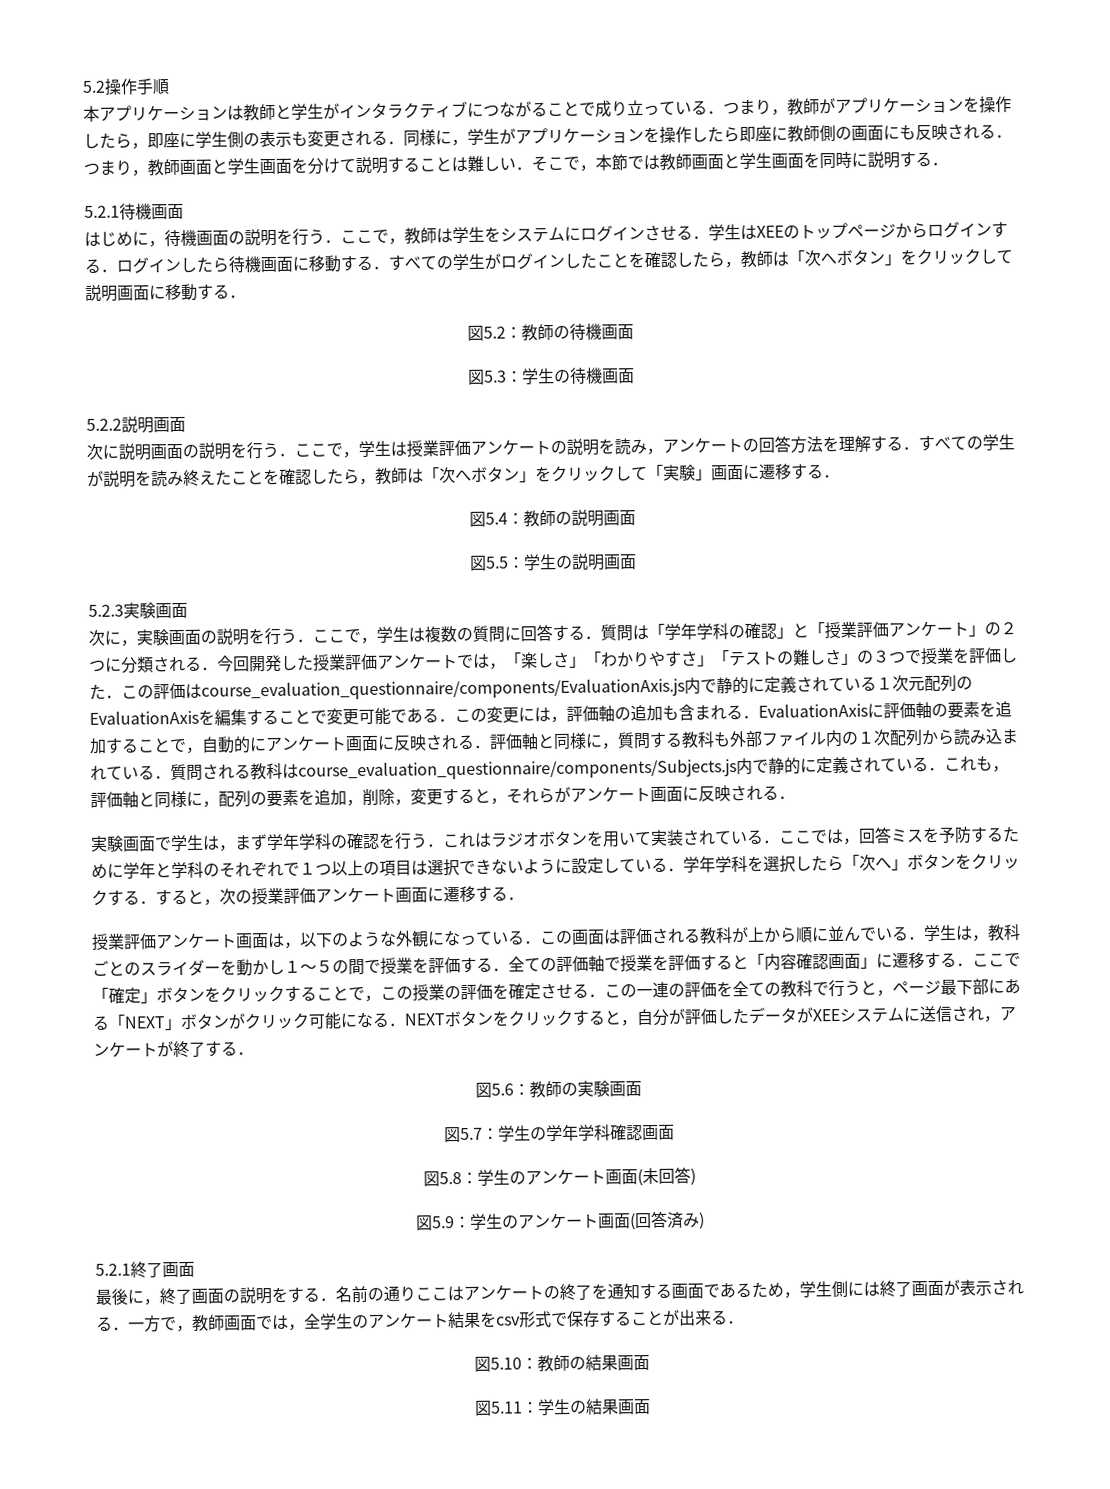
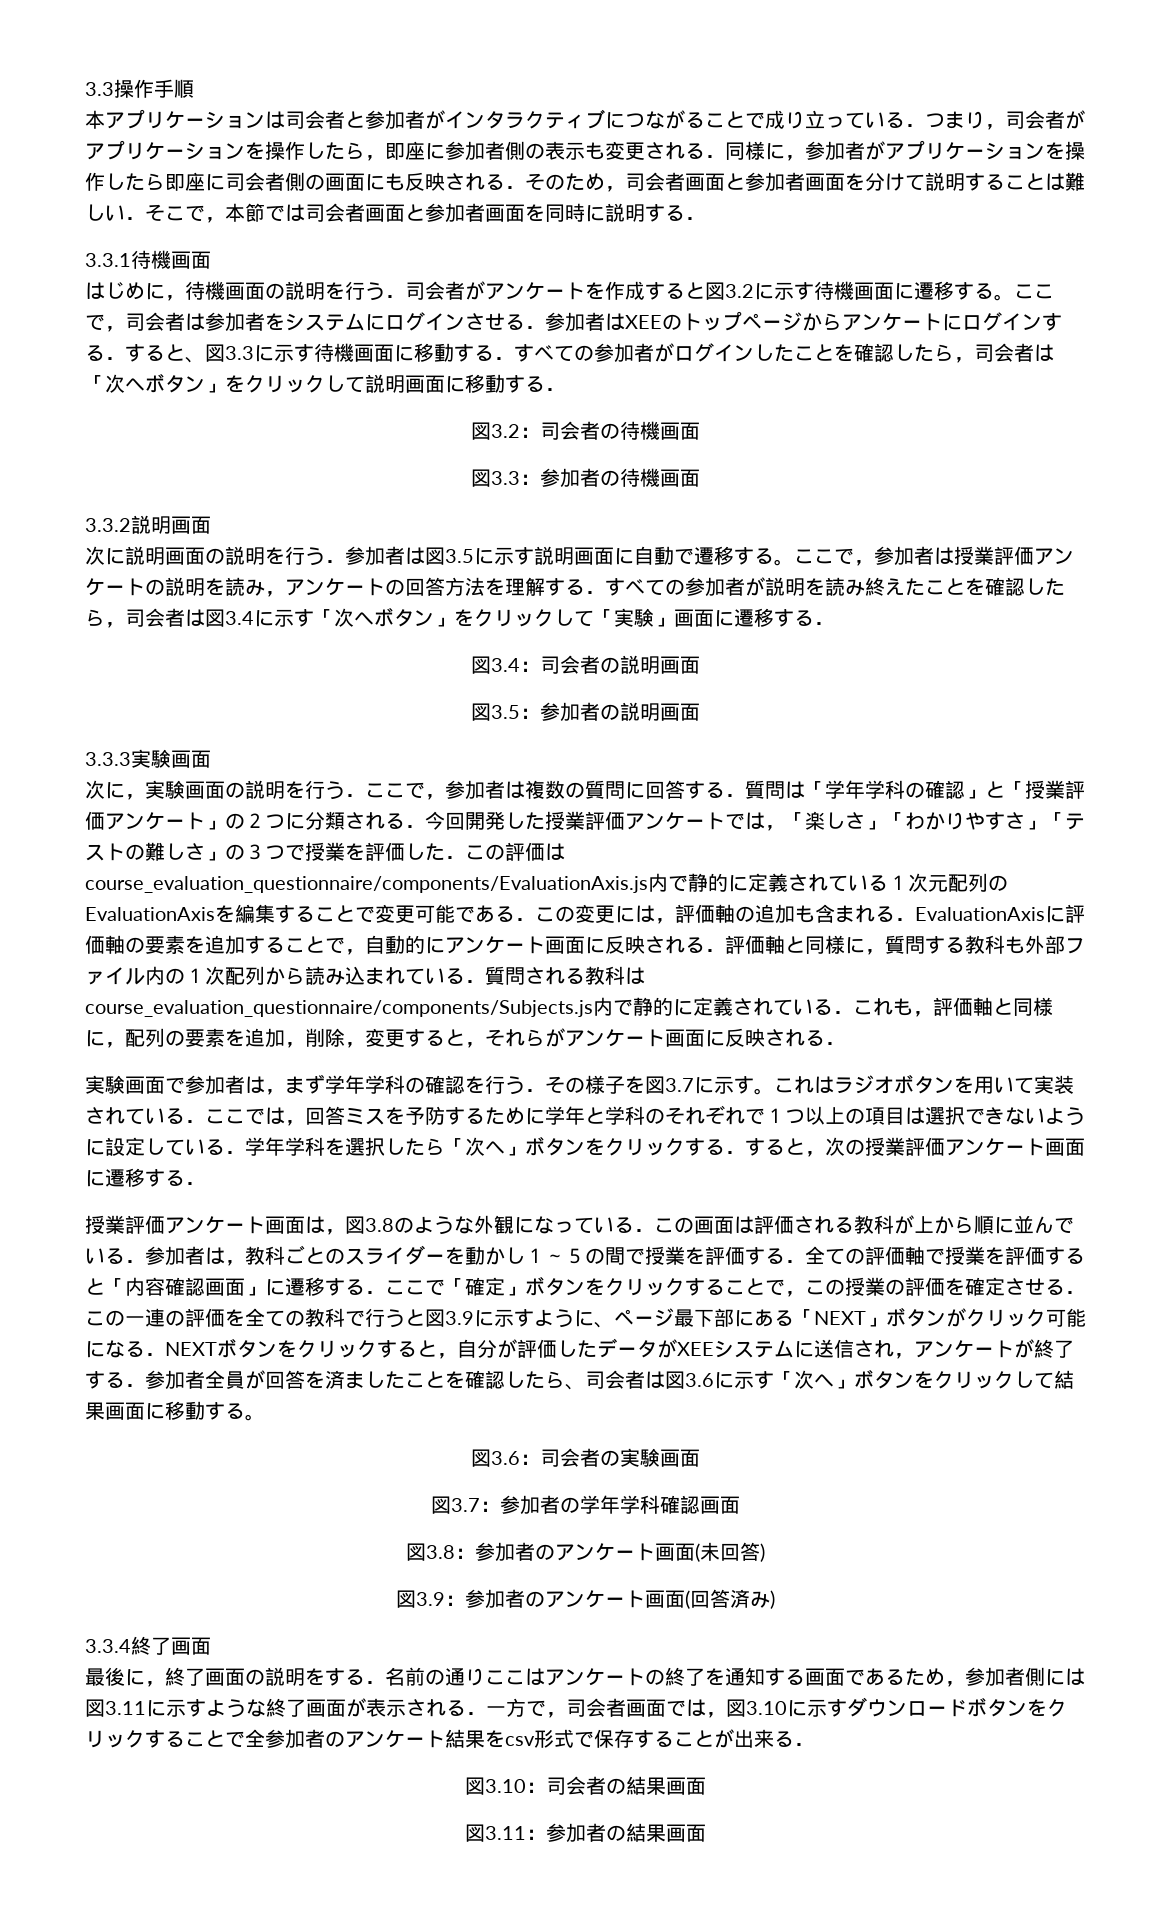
[82,80,106,93] 5.2 -> [85,82,114,96] 3.3
[243,103,324,122] 教師と学生 -> [285,110,425,130] 司会者と参加者
[787,98,820,116] 教師 -> [1005,110,1065,129] 司会者
[195,131,228,148] 学生 -> [445,141,505,161] 参加者
[467,128,500,145] 学生 -> [805,141,865,161] 参加者
[787,125,820,143] 教師 -> [225,172,285,191] 司会者
[83,158,260,177] つまり，教師画面と学生 -> [525,172,805,192] そのため，司会者画面と参加者
[659,152,772,171] 教師画面と学生 -> [305,203,485,223] 司会者画面と参加者
[84,205,120,218] 5.2.1 -> [85,253,131,267] 3.3.1
[340,226,485,245] ここで，教師は学生 -> [405,281,1054,301] [85,312,265,332] 司会者がアンケートを作成すると図3.2に示す待機画面に遷移する。ここで，司会者は参加者
[708,223,741,241] 学生 -> [545,312,605,332] 参加者
(928, 231) none -> [842,313,962,331] アンケートに
[116,256,229,274] ログインしたら -> [125,344,314,363] すると、図3.3に示す
[452,253,485,271] 学生 -> [594,343,654,363] 参加者
[740,250,773,268] 教師 -> [974,343,1034,362] 司会者
[483,323,554,342] 5.2：教師 -> [491,421,600,440] 3.2：司会者
[484,367,635,385] [86,418,122,431] 5.3：学生の待機画面 // 5.2.2 -> [491,468,700,488] [85,518,131,532] 3.3：参加者の待機画面 // 3.3.2
[294,440,391,459] ここで，学生 -> [345,546,934,566] 参加者は図3.5に示す説明画面に自動で遷移する。ここで，参加者
[982,434,1015,451] 学生 -> [685,577,745,597] 参加者
[375,467,424,485] 教師は -> [125,608,314,627] 司会者は図3.4に示す
[485,509,556,528] 5.4：教師 -> [491,655,600,674] 3.4：司会者
[485,553,637,571] [88,604,124,617] 5.5：学生の説明画面 // 5.2.3 -> [491,702,700,722] [85,752,131,766] 3.5：参加者の説明画面 // 3.3.3
[376,626,409,643] 学生 -> [445,780,505,800] 参加者
[170,834,204,852] 学生 -> [185,1075,245,1095] 参加者
(444, 846) none -> [545,1075,774,1095] その様子を図3.7に示す。
[299,932,333,948] 以下 -> [345,1216,394,1234] 図3.8
[923,924,957,942] 学生 -> [145,1246,205,1266] 参加者
[876,989,893,997] ， -> [425,1309,614,1328] 図3.9に示すように、
[475,1080,562,1099] // 図5.6：教師 -> [145,1369,1074,1390] [85,1401,265,1421] [471,1448,600,1467] 参加者全員が回答を済ましたことを確認したら、司会者は図3.6に示す「次へ」ボタンをクリックして結果画面に移動する。 // 図3.6：司会者
[460,1125,531,1142] 5.7：学生 -> [451,1495,560,1515] 3.7：参加者
[439,1169,510,1186] 5.8：学生 -> [426,1542,535,1562] 3.8：参加者
[432,1213,503,1230] 5.9：学生 -> [416,1589,525,1609] 3.9：参加者
[95,1263,131,1276] 5.2.1 -> [85,1639,131,1653] 3.3.4
[799,1280,880,1298] 学生側には -> [965,1667,1085,1687] [85,1699,266,1718] 参加者側には図3.11に示すような
[192,1314,225,1332] 教師 -> [566,1698,626,1717] 司会者
[304,1313,353,1330] 全学生 -> [726,1697,1067,1717] [85,1729,325,1749] 図3.10に示すダウンロードボタンをクリックすることで全参加者
[489,1354,570,1373] 5.10：教師 -> [485,1776,606,1795] 3.10：司会者
[489,1398,571,1416] 5.11：学生 -> [485,1823,606,1843] 3.11：参加者

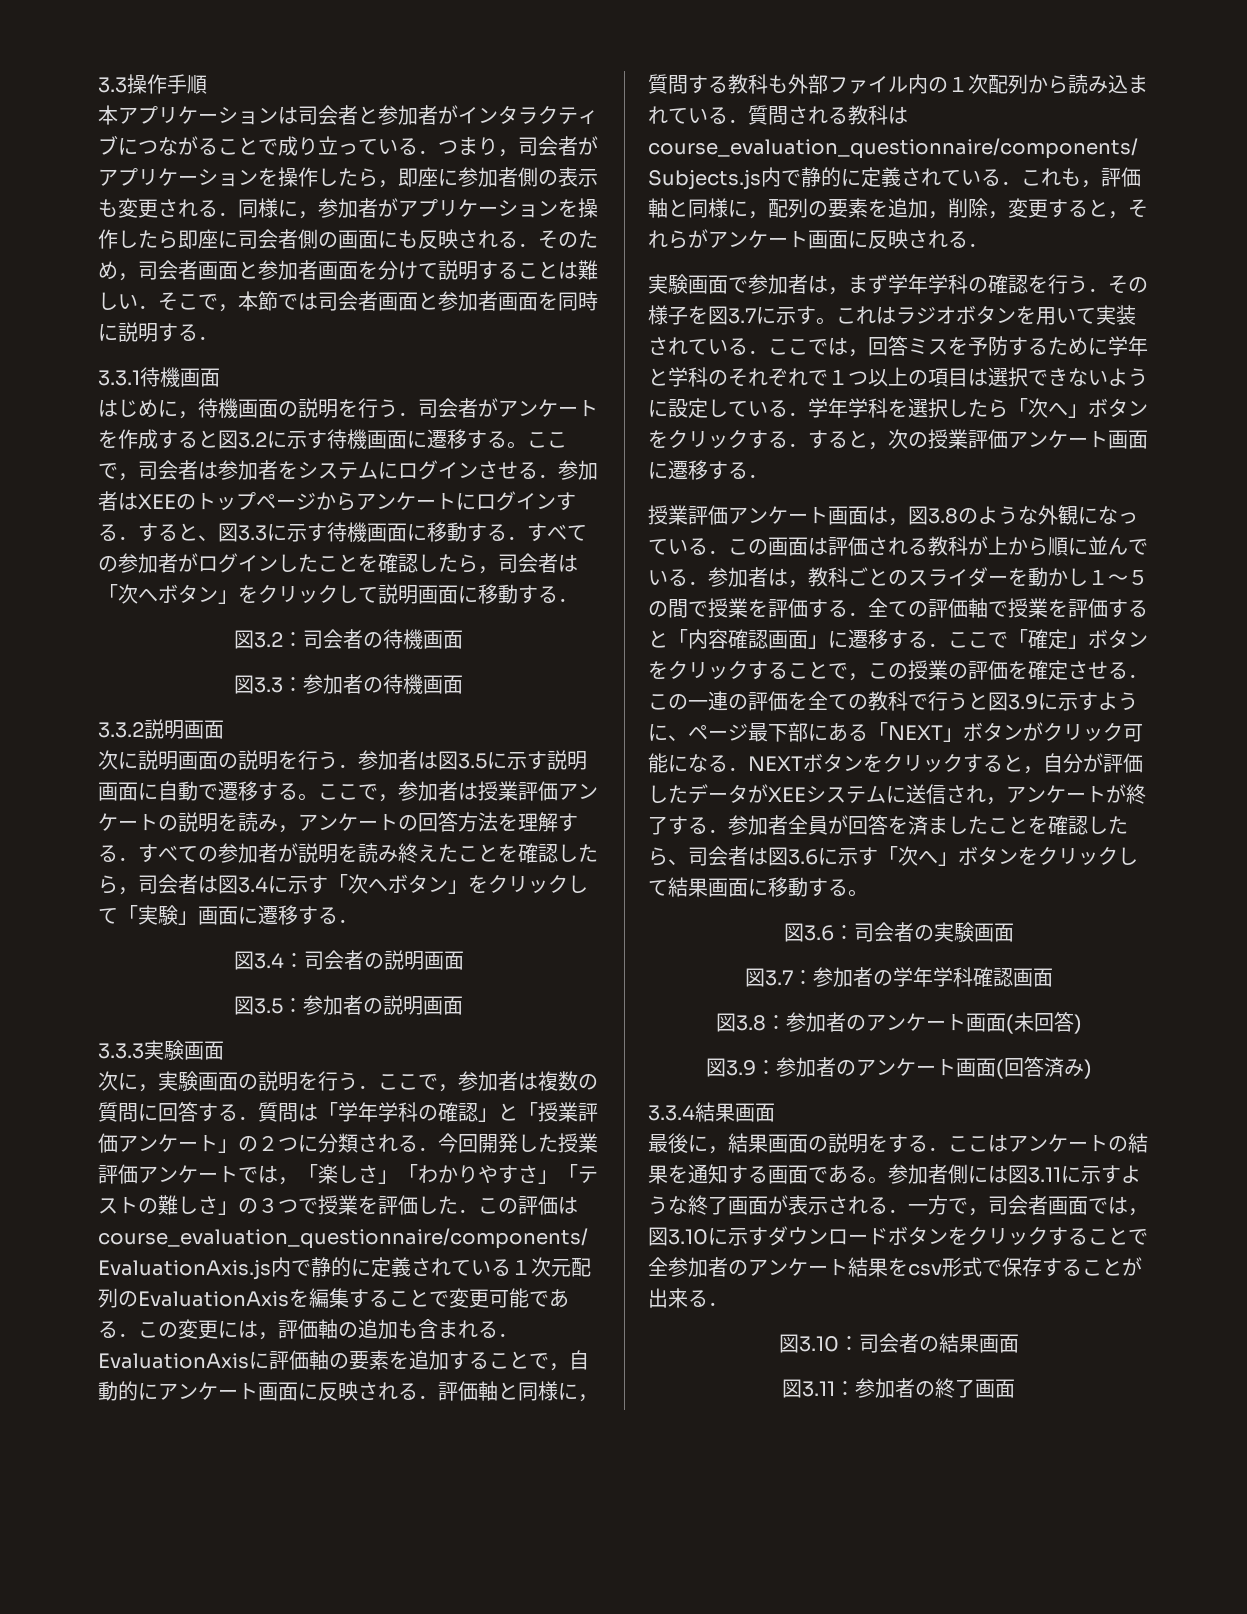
[131,1636,171,1655] 終了 -> [695,1102,735,1122] 結果
[165,1667,205,1686] 終了 -> [728,1133,768,1153] 結果
[385,1667,485,1686] 名前の通り -> (948, 1149) none
[665,1667,705,1686] 終了 -> [1128,1133,1148,1153] [648,1165,668,1184] 結果
[905,1668,965,1687] ため， -> [868,1176,888,1184] 。
[626,1823,666,1842] 結果 -> [935,1378,975,1398] 終了

